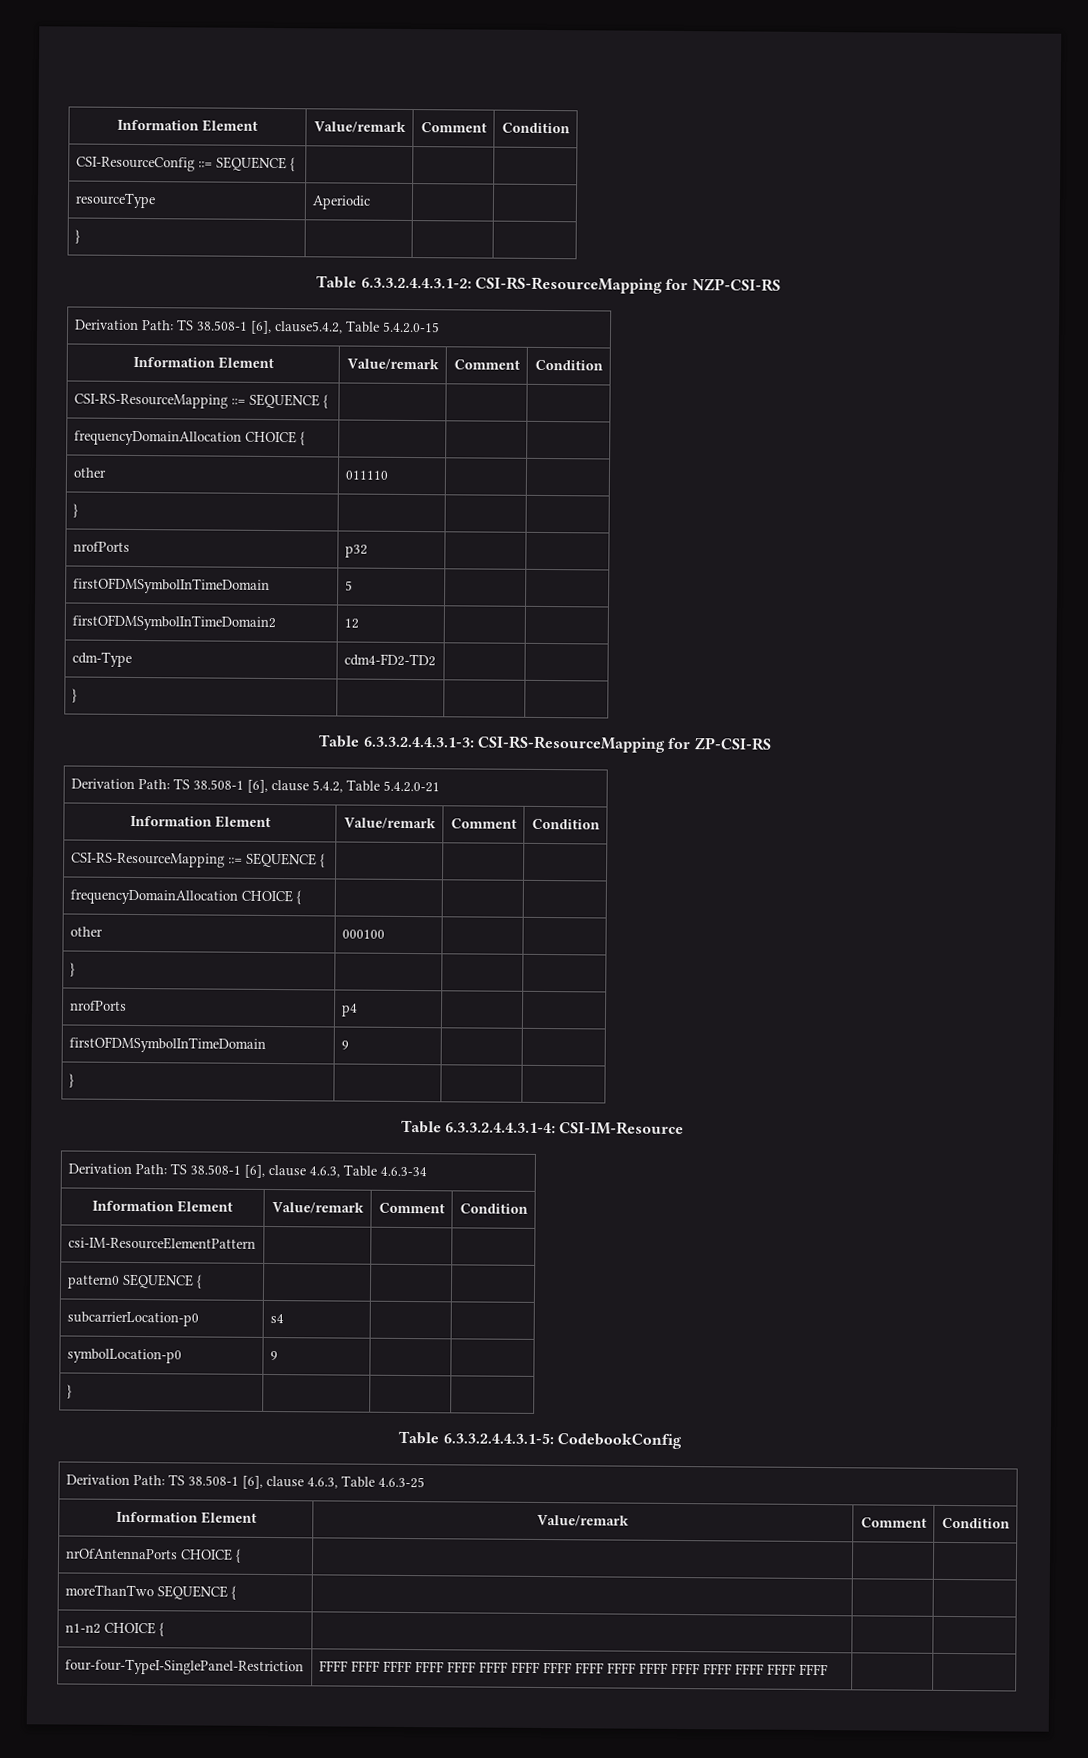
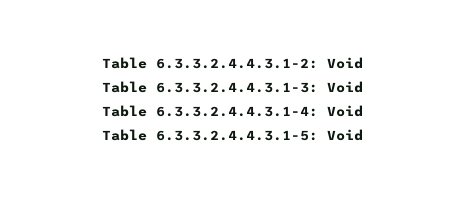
[117,119,258,132] [313,121,406,133] [420,122,487,133] [501,122,570,134] [75,156,295,172] [74,192,156,209] [311,195,371,210] [74,229,80,244] [316,275,781,294] [74,319,440,334] [132,356,274,370] [346,358,439,371] [453,359,520,370] [534,359,603,371] [73,393,328,409] [73,430,305,446] [72,467,107,478] [344,470,388,480] [72,503,78,518] [72,541,130,552] [344,544,368,558] [72,577,270,594] [344,580,353,591] [71,614,276,632] [343,618,359,629] [71,651,132,667] [343,653,436,667] [71,688,77,703] [318,734,772,753] [70,778,440,793] [129,815,271,828] [343,817,436,830] [450,818,517,829] [531,818,600,830] [70,852,325,868] [69,889,301,905] [69,926,103,937] [341,929,385,939] [69,962,75,977] [69,1000,127,1011] [340,1003,358,1017] [68,1036,266,1053] [340,1040,349,1050] [68,1073,74,1088] [400,1119,685,1136] [67,1163,427,1178] [92,1200,233,1213] [271,1202,364,1214] [378,1202,445,1214] [459,1203,528,1214] [67,1236,256,1250] [66,1273,202,1289] [66,1311,199,1327] [269,1314,284,1324] [66,1348,182,1364] [269,1351,278,1361] [66,1384,72,1399] [398,1430,682,1450] [65,1474,425,1489] [115,1511,257,1524] [537,1514,629,1527] [860,1517,927,1528] [941,1517,1010,1529] [65,1548,241,1563] [64,1584,236,1600] [64,1621,164,1637] [64,1658,304,1676] [318,1660,828,1676] Information Element | Value/remark | Comment | Condition // CSI-ResourceConfig ::= SEQUENCE { | | | // resourceType | Aperiodic | | // } | | | // Table 6.3.3.2.4.4.3.1-2: CSI-RS-ResourceMapping for NZP-CSI-RS // Derivation Path: TS 38.508-1 [6], clause5.4.2, Table 5.4.2.0-15 // Information Element | Value/remark | Comment | Condition // CSI-RS-ResourceMapping ::= SEQUENCE { | | | // frequencyDomainAllocation CHOICE { | | | // other | 011110 | | // } | | | // nrofPorts | p32 | | // firstOFDMSymbolInTimeDomain | 5 | | // firstOFDMSymbolInTimeDomain2 | 12 | | // cdm-Type | cdm4-FD2-TD2 | | // } | | | // Table 6.3.3.2.4.4.3.1-3: CSI-RS-ResourceMapping for ZP-CSI-RS // Derivation Path: TS 38.508-1 [6], clause 5.4.2, Table 5.4.2.0-21 // Information Element | Value/remark | Comment | Condition // CSI-RS-ResourceMapping ::= SEQUENCE { | | | // frequencyDomainAllocation CHOICE { | | | // other | 000100 | | // } | | | // nrofPorts | p4 | | // firstOFDMSymbolInTimeDomain | 9 | | // } | | | // Table 6.3.3.2.4.4.3.1-4: CSI-IM-Resource // Derivation Path: TS 38.508-1 [6], clause 4.6.3, Table 4.6.3-34 // Information Element | Value/remark | Comment | Condition // csi-IM-ResourceElementPattern | | | // pattern0 SEQUENCE { | | | // subcarrierLocation-p0 | s4 | | // symbolLocation-p0 | 9 | | // } | | | // Table 6.3.3.2.4.4.3.1-5: CodebookConfig // Derivation Path: TS 38.508-1 [6], clause 4.6.3, Table 4.6.3-25 // Information Element | Value/remark | Comment | Condition // nrOfAntennaPorts CHOICE { | | | // moreThanTwo SEQUENCE { | | | // n1-n2 CHOICE { | | | // four-four-TypeI-SinglePanel-Restriction | FFFF FFFF FFFF FFFF FFFF FFFF FFFF FFFF FFFF FFFF FFFF FFFF FFFF FFFF FFFF FFFF | | -> [101,57,363,69] [101,81,363,93] [101,105,363,117] [101,129,363,141] Table 6.3.3.2.4.4.3.1-2: Void // Table 6.3.3.2.4.4.3.1-3: Void // Table 6.3.3.2.4.4.3.1-4: Void // Table 6.3.3.2.4.4.3.1-5: Void

